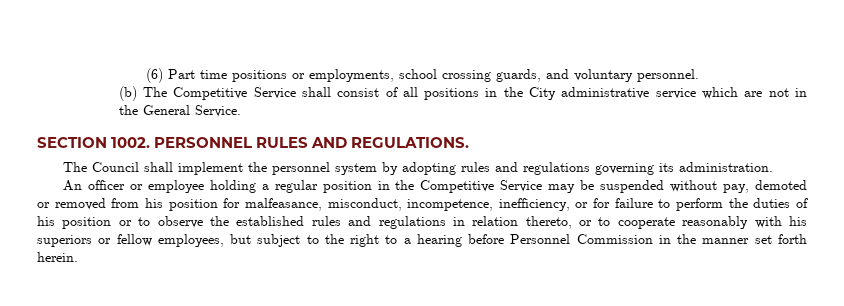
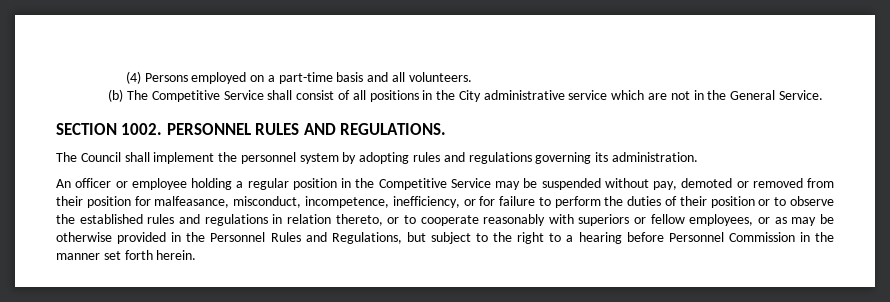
[145,68,699,83] (6) Part time positions or employments, school crossing guards, and voluntary personnel. -> [125,71,472,84] (4) Persons employed on a part-time basis and all volunteers.
[144,198,163,208] his -> [56,196,83,206] their
[37,216,55,226] his -> [679,196,707,206] their
[789,216,808,226] his -> (574, 219) none
(224, 240) none -> [758,214,834,226] [56,232,402,244] or as may be otherwise provided in the Personnel Rules and Regulations,

